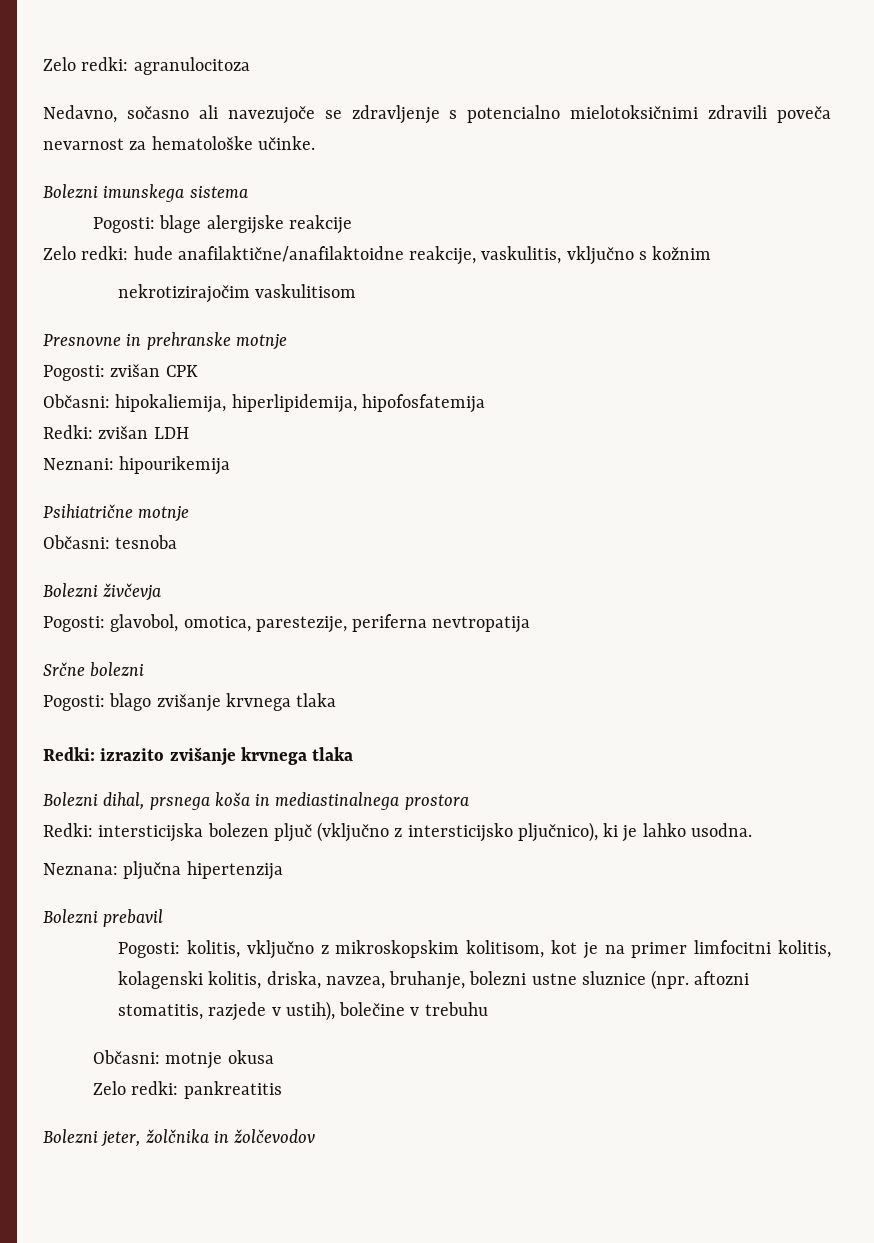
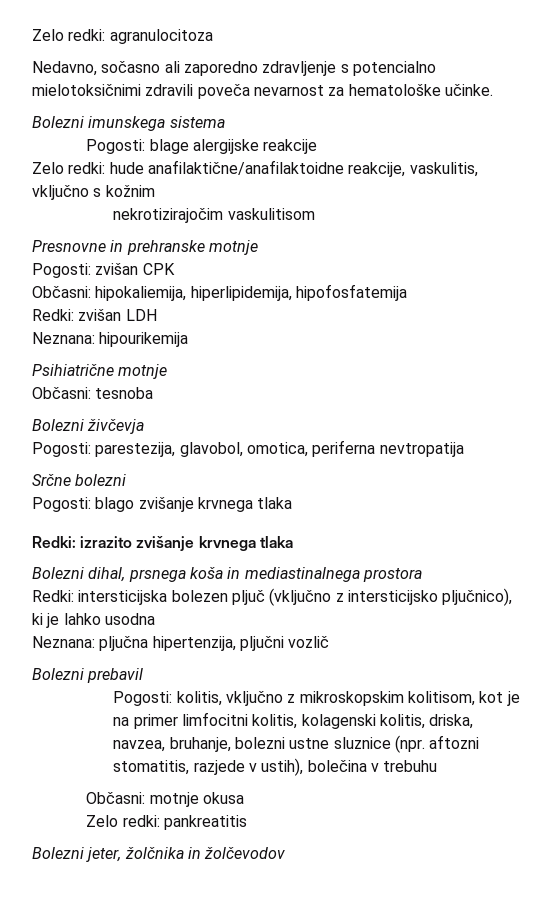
[227,106,342,124] navezujoče se -> [183,61,258,76] zaporedno
[43,458,114,470] Neznani: -> [32,332,95,344] Neznana:
(105, 624) none -> [95,442,176,457] parestezija,
[255,616,347,633] parestezije, -> (308, 449) none
[690,823,752,837] usodna. -> [104,613,155,625] usodna
[186,861,283,880] hipertenzija -> [152,636,330,651] hipertenzija, pljučni vozlič
[339,1002,406,1016] bolečine -> [307,760,367,772] bolečina

